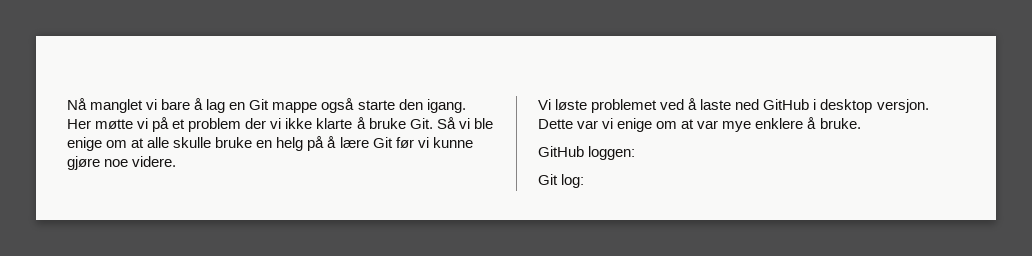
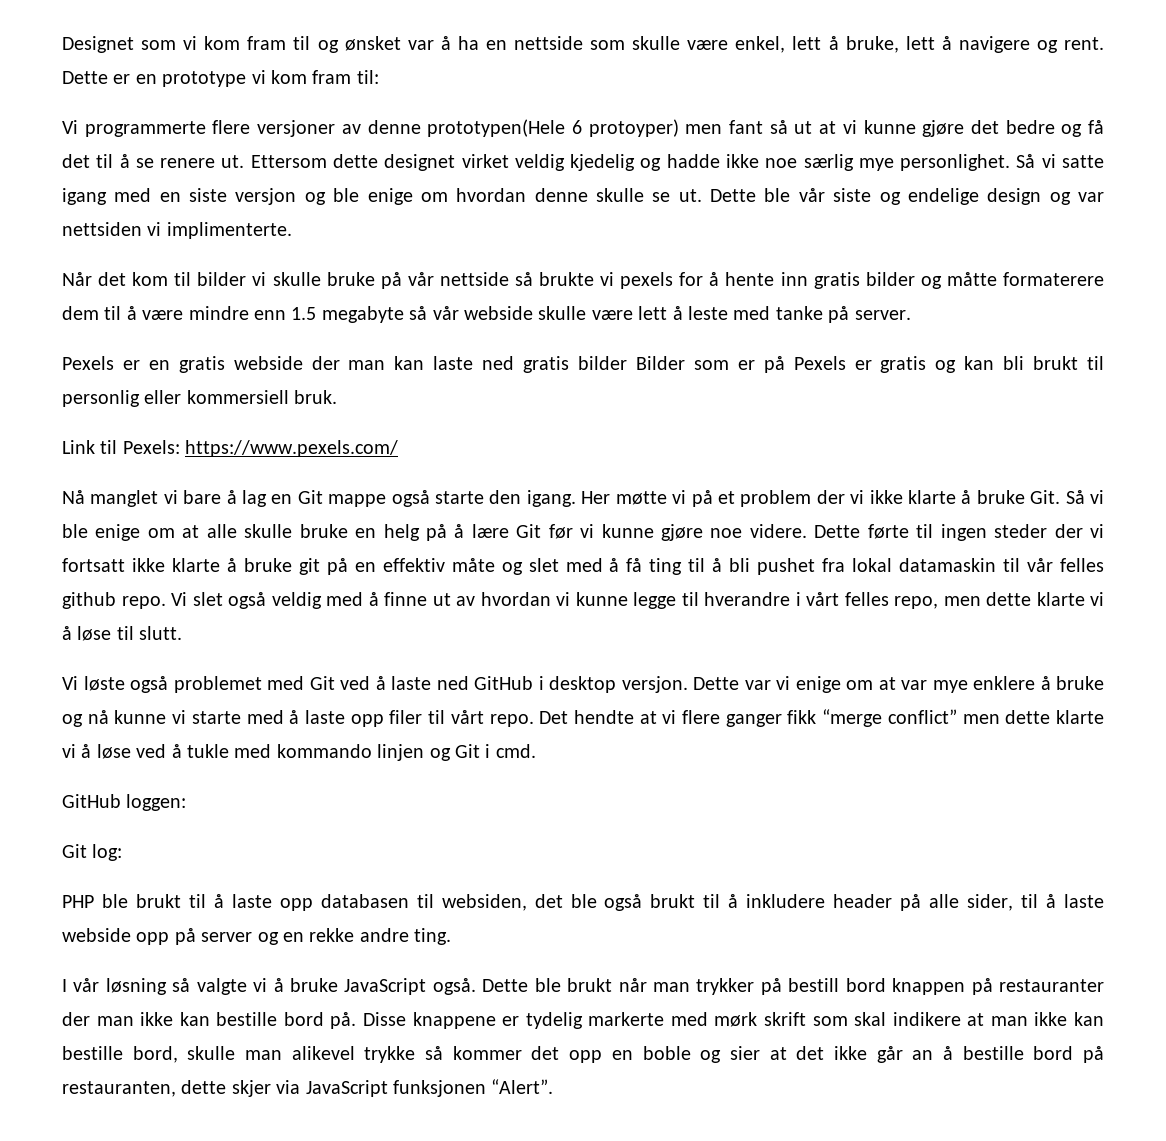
(67, 104) none -> [62,36,1105,53] [62,70,379,87] [62,119,1105,137] [62,154,1105,171] [62,188,1105,205] [62,222,292,239] [62,272,1104,289] [62,306,911,323] [62,356,1104,373] [62,390,338,407] [62,440,399,457] Designet som vi kom fram til og ønsket var å ha en nettside som skulle være enkel, lett å bruke, lett å navigere og rent. Dette er en prototype vi kom fram til: // Vi programmerte flere versjoner av denne prototypen(Hele 6 protoyper) men fant så ut at vi kunne gjøre det bedre og få det til å se renere ut. Ettersom dette designet virket veldig kjedelig og hadde ikke noe særlig mye personlighet. Så vi satte igang med en siste versjon og ble enige om hvordan denne skulle se ut. Dette ble vår siste og endelige design og var nettsiden vi implimenterte. // Når det kom til bilder vi skulle bruke på vår nettside så brukte vi pexels for å hente inn gratis bilder og måtte formaterere dem til å være mindre enn 1.5 megabyte så vår webside skulle være lett å leste med tanke på server. // Pexels er en gratis webside der man kan laste ned gratis bilder Bilder som er på Pexels er gratis og kan bli brukt til personlig eller kommersiell bruk. // Link til Pexels: https://www.pexels.com/ //
[538,99,658,113] // Vi løste problemet -> [814,524,1105,541] [62,558,1105,575] [62,592,1104,609] [62,626,183,641] [62,676,335,693] Dette førte til ingen steder der vi fortsatt ikke klarte å bruke git på en effektiv måte og slet med å få ting til å bli pushet fra lokal datamaskin til vår felles github repo. Vi slet også veldig med å finne ut av hvordan vi kunne legge til hverandre i vårt felles repo, men dette klarte vi å løse til slutt. // Vi løste også problemet med Git
[819,118,861,129] [538,146,636,160] [538,174,585,188] bruke. // GitHub loggen: // Git log: -> [1056,676,1104,690] [62,709,1105,727] [62,744,536,761] [62,794,187,811] [62,844,123,861] [62,894,1104,911] [62,928,452,945] [62,978,1104,995] [62,1012,1104,1029] [62,1046,1104,1063] [62,1079,554,1097] bruke og nå kunne vi starte med å laste opp filer til vårt repo. Det hendte at vi flere ganger fikk “merge conflict” men dette klarte vi å løse ved å tukle med kommando linjen og Git i cmd. // GitHub loggen: // Git log: // PHP ble brukt til å laste opp databasen til websiden, det ble også brukt til å inkludere header på alle sider, til å laste webside opp på server og en rekke andre ting. // I vår løsning så valgte vi å bruke JavaScript også. Dette ble brukt når man trykker på bestill bord knappen på restauranter der man ikke kan bestille bord på. Disse knappene er tydelig markerte med mørk skrift som skal indikere at man ikke kan bestille bord, skulle man alikevel trykke så kommer det opp en boble og sier at det ikke går an å bestille bord på restauranten, dette skjer via JavaScript funksjonen “Alert”.

